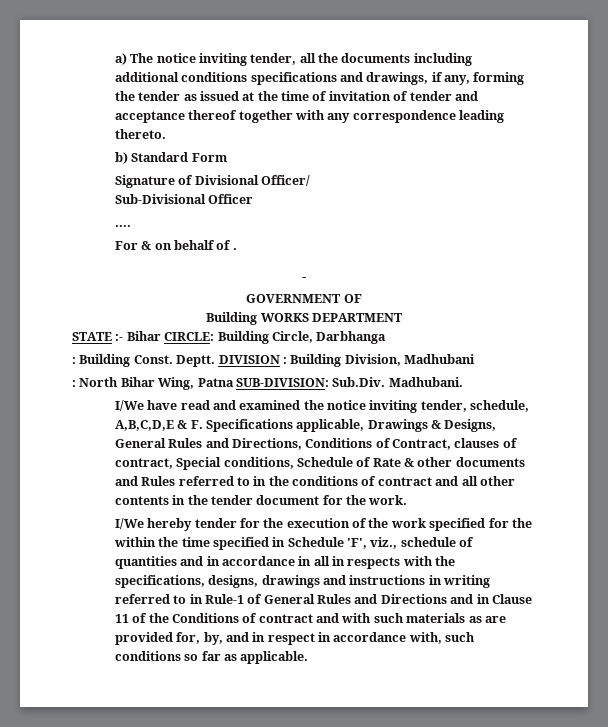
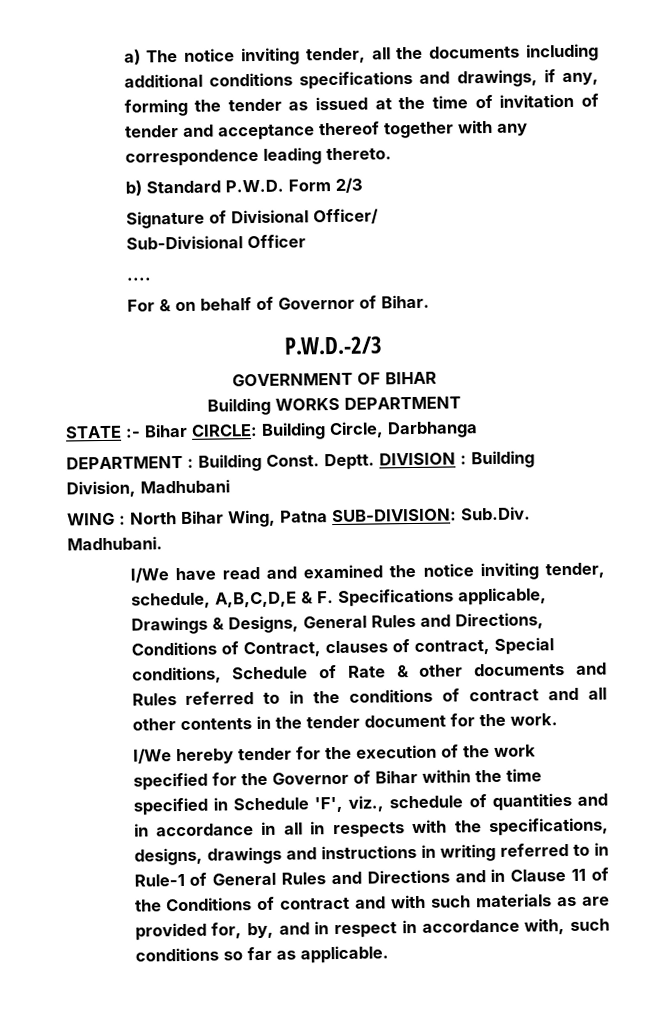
(189, 157) none -> [224,179,284,193] P.W.D.
(227, 157) none -> [334,177,363,193] 2/3
[232,247,237,250] [302,277,306,281] . // - -> [277,294,430,310] [283,336,384,355] Governor of Bihar. // P.W.D.-2/3
(362, 298) none -> [384,371,437,385] BIHAR
(387, 337) none -> [66,455,183,470] DEPARTMENT
(475, 359) none -> [67,512,115,526] WING
(532, 523) none -> [271,769,418,785] Governor of Bihar

